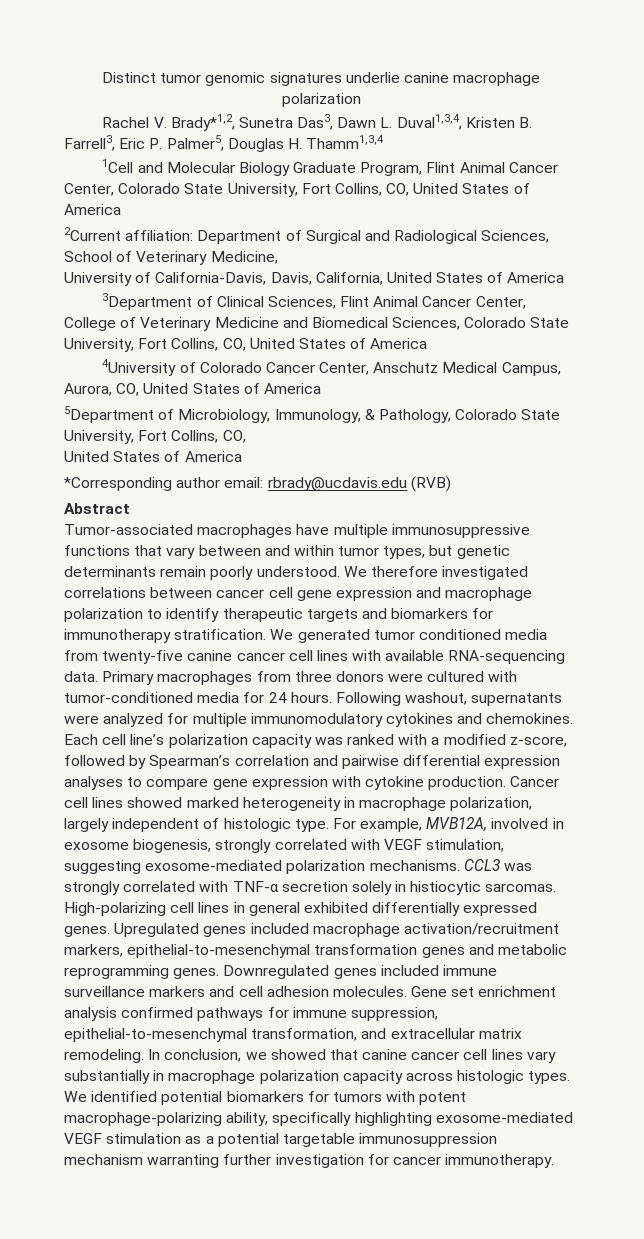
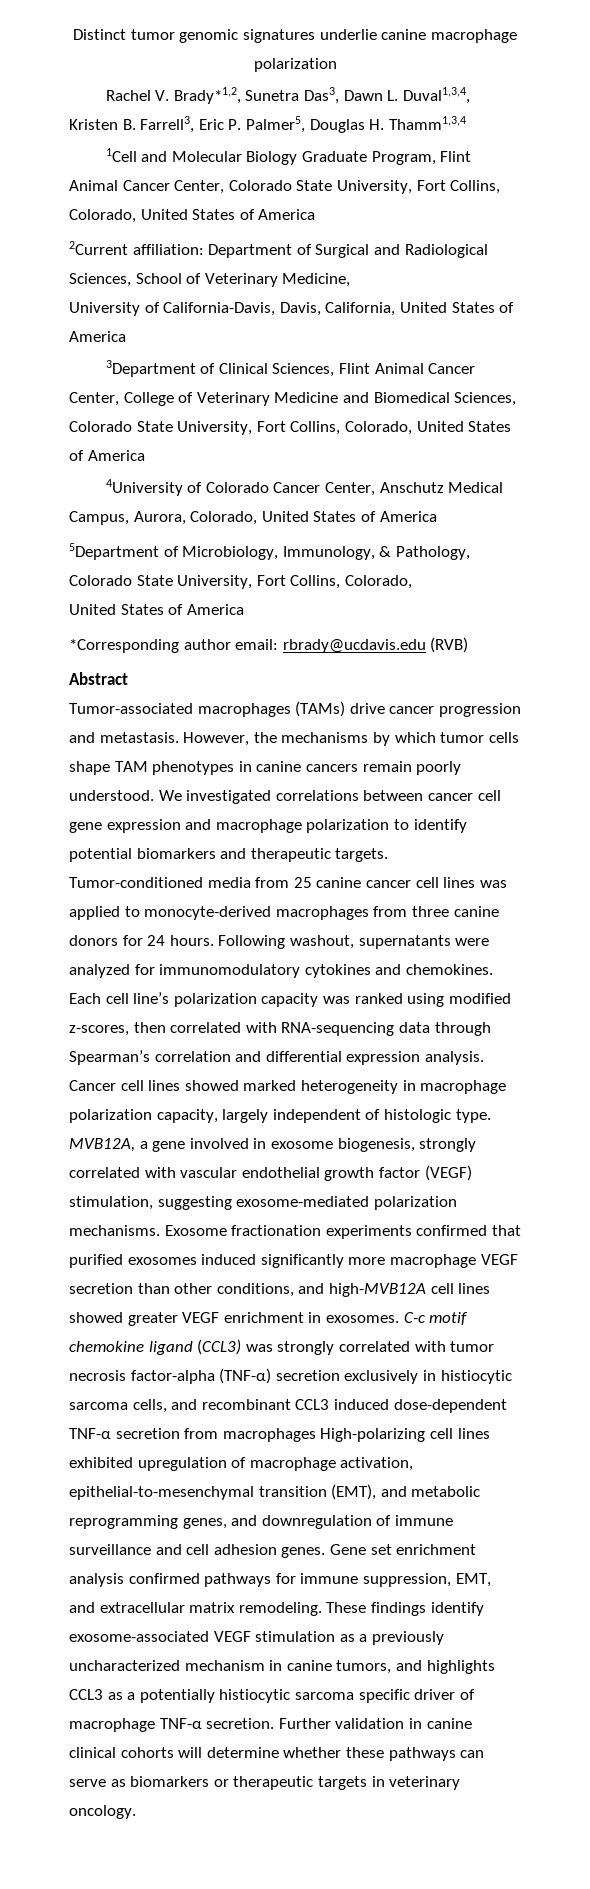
[386,183,410,196] CO, -> [69,209,136,223] Colorado,
[222,338,246,351] CO, -> [344,421,412,435] Colorado,
[116,383,140,396] CO, -> [190,511,258,525] Colorado,
[222,430,246,443] CO, -> [344,575,412,589] Colorado,
[296,524,530,538] [64,545,510,559] [64,566,156,577] have multiple immunosuppressive functions that vary between and within tumor types, but genetic determinants -> [295,701,521,717] [69,732,519,746] [69,761,358,775] (TAMs) drive cancer progression and metastasis. However, the mechanisms by which tumor cells shape TAM phenotypes in canine cancers
[370,566,438,577] therefore -> (182, 795) none
[222,608,494,622] [64,629,501,643] therapeutic targets and biomarkers for immunotherapy stratification. We generated tumor conditioned -> [69,848,389,862] [69,877,203,888] potential biomarkers and therapeutic targets. Tumor-conditioned
[102,650,566,664] [64,671,518,685] [64,692,240,703] twenty-five canine cancer cell lines with available RNA-sequencing data. Primary macrophages from three donors were cultured with tumor-conditioned media -> [293,877,507,888] [69,906,499,920] [69,935,118,946] 25 canine cancer cell lines was applied to monocyte-derived macrophages from three canine donors
[192,713,247,727] multiple -> (155, 969) none
[398,734,567,747] [64,755,147,769] with a modified z-score, followed by -> [407,993,511,1007] [69,1022,491,1036] using modified z-scores, then correlated with RNA-sequencing data through
[341,755,399,769] pairwise -> (262, 1056) none
[64,776,507,790] analyses to compare gene expression with cytokine production. -> [424,1051,484,1065] analysis.
[450,797,533,811] polarization, -> [69,1109,218,1123] polarization capacity,
[332,817,488,832] For example, MVB12A, -> [69,1138,186,1152] MVB12A, a gene
[383,839,422,850] VEGF -> [180,1165,472,1181] vascular endothelial growth factor (VEGF)
[463,859,532,871] [64,881,557,895] [64,902,538,916] [64,923,559,937] [64,944,567,958] [64,965,439,979] CCL3 was strongly correlated with TNF-α secretion solely in histiocytic sarcomas. High-polarizing cell lines in general exhibited differentially expressed genes. Upregulated genes included macrophage activation/recruitment markers, epithelial-to-mesenchymal transformation genes and metabolic reprogramming genes. Downregulated genes included -> [164,1225,521,1239] [69,1254,518,1268] [69,1283,491,1297] [69,1312,469,1326] [69,1339,495,1355] [69,1368,512,1384] [69,1399,507,1413] [69,1428,490,1442] [69,1457,414,1471] [69,1484,481,1500] [69,1515,392,1529] Exosome fractionation experiments confirmed that purified exosomes induced significantly more macrophage VEGF secretion than other conditions, and high-MVB12A cell lines showed greater VEGF enrichment in exosomes. C-c motif chemokine ligand (CCL3) was strongly correlated with tumor necrosis factor-alpha (TNF-α) secretion exclusively in histiocytic sarcoma cells, and recombinant CCL3 induced dose-dependent TNF-α secretion from macrophages High-polarizing cell lines exhibited upregulation of macrophage activation, epithelial-to-mesenchymal transition (EMT), and metabolic reprogramming genes, and downregulation of
[149,986,206,997] markers -> (151, 1549) none
[332,986,407,997] molecules. -> [281,1547,326,1558] genes.
[64,1028,358,1042] epithelial-to-mesenchymal transformation, -> [455,1573,491,1587] EMT,
[148,1049,556,1063] [64,1070,571,1084] [64,1091,467,1105] [64,1112,573,1126] [64,1133,498,1147] [64,1154,555,1168] In conclusion, we showed that canine cancer cell lines vary substantially in macrophage polarization capacity across histologic types. We identified potential biomarkers for tumors with potent macrophage-polarizing ability, specifically highlighting exosome-mediated VEGF stimulation as a potential targetable immunosuppression mechanism warranting further investigation for cancer immunotherapy. -> [326,1602,484,1616] [69,1631,444,1645] [69,1660,495,1674] [69,1689,475,1703] [69,1718,472,1732] [69,1747,485,1761] [69,1776,461,1790] [69,1805,136,1819] These findings identify exosome-associated VEGF stimulation as a previously uncharacterized mechanism in canine tumors, and highlights CCL3 as a potentially histiocytic sarcoma specific driver of macrophage TNF-α secretion. Further validation in canine clinical cohorts will determine whether these pathways can serve as biomarkers or therapeutic targets in veterinary oncology.

